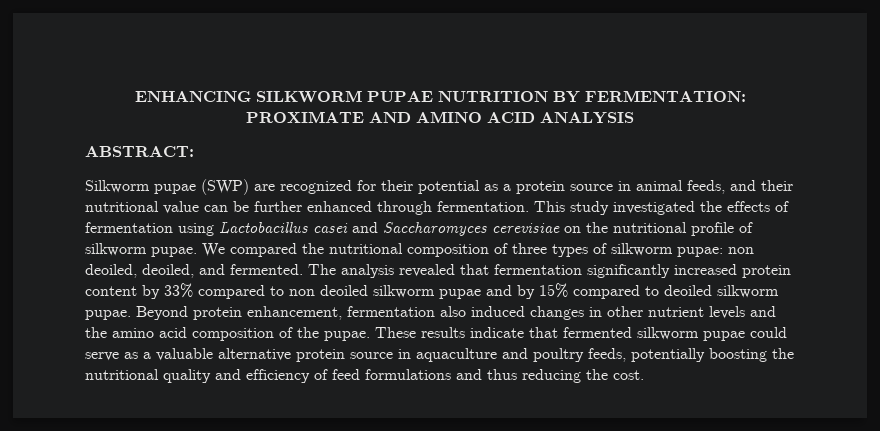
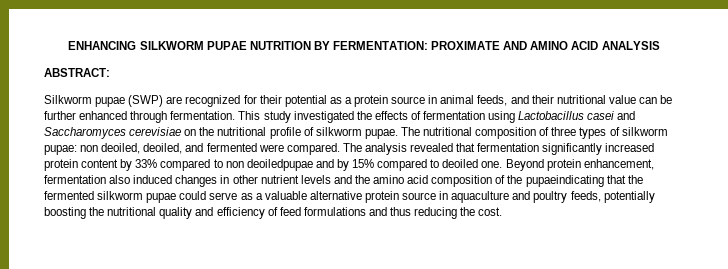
[202,243,324,257] We compared the -> [400,127,420,136] The
[230,264,303,275] fermented. -> [206,143,340,155] fermented were compared.
[320,285,481,299] deoiled silkworm pupae -> [246,159,313,171] deoiledpupae
[717,285,779,298] [85,310,131,320] silkworm pupae. -> [481,161,503,168] one.
[324,327,558,341] pupae. These results indicate that -> [525,175,643,187] pupaeindicating that the

